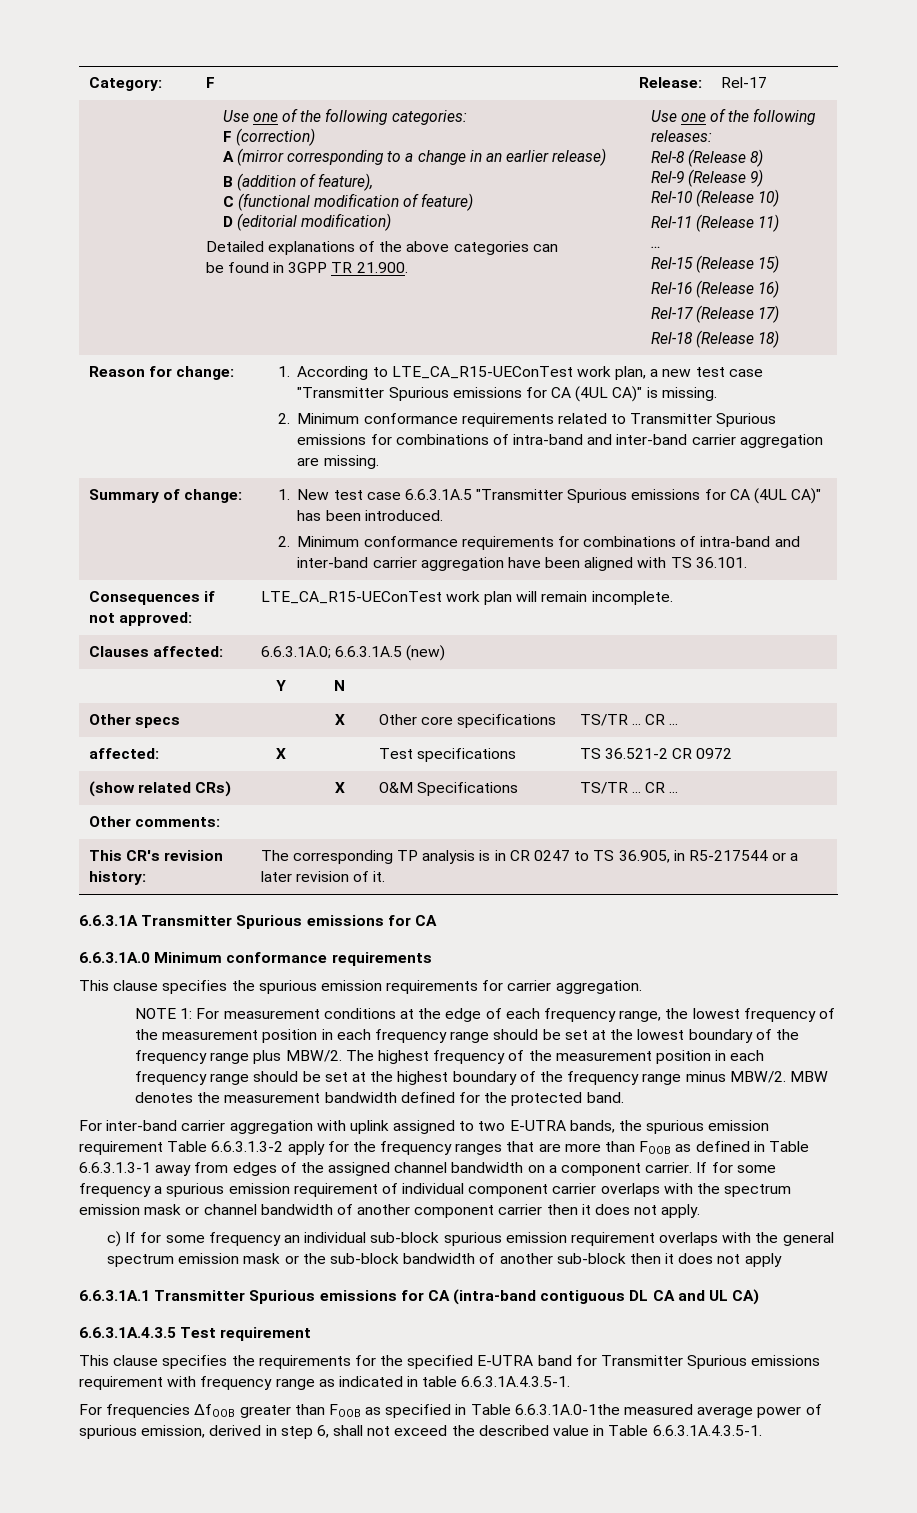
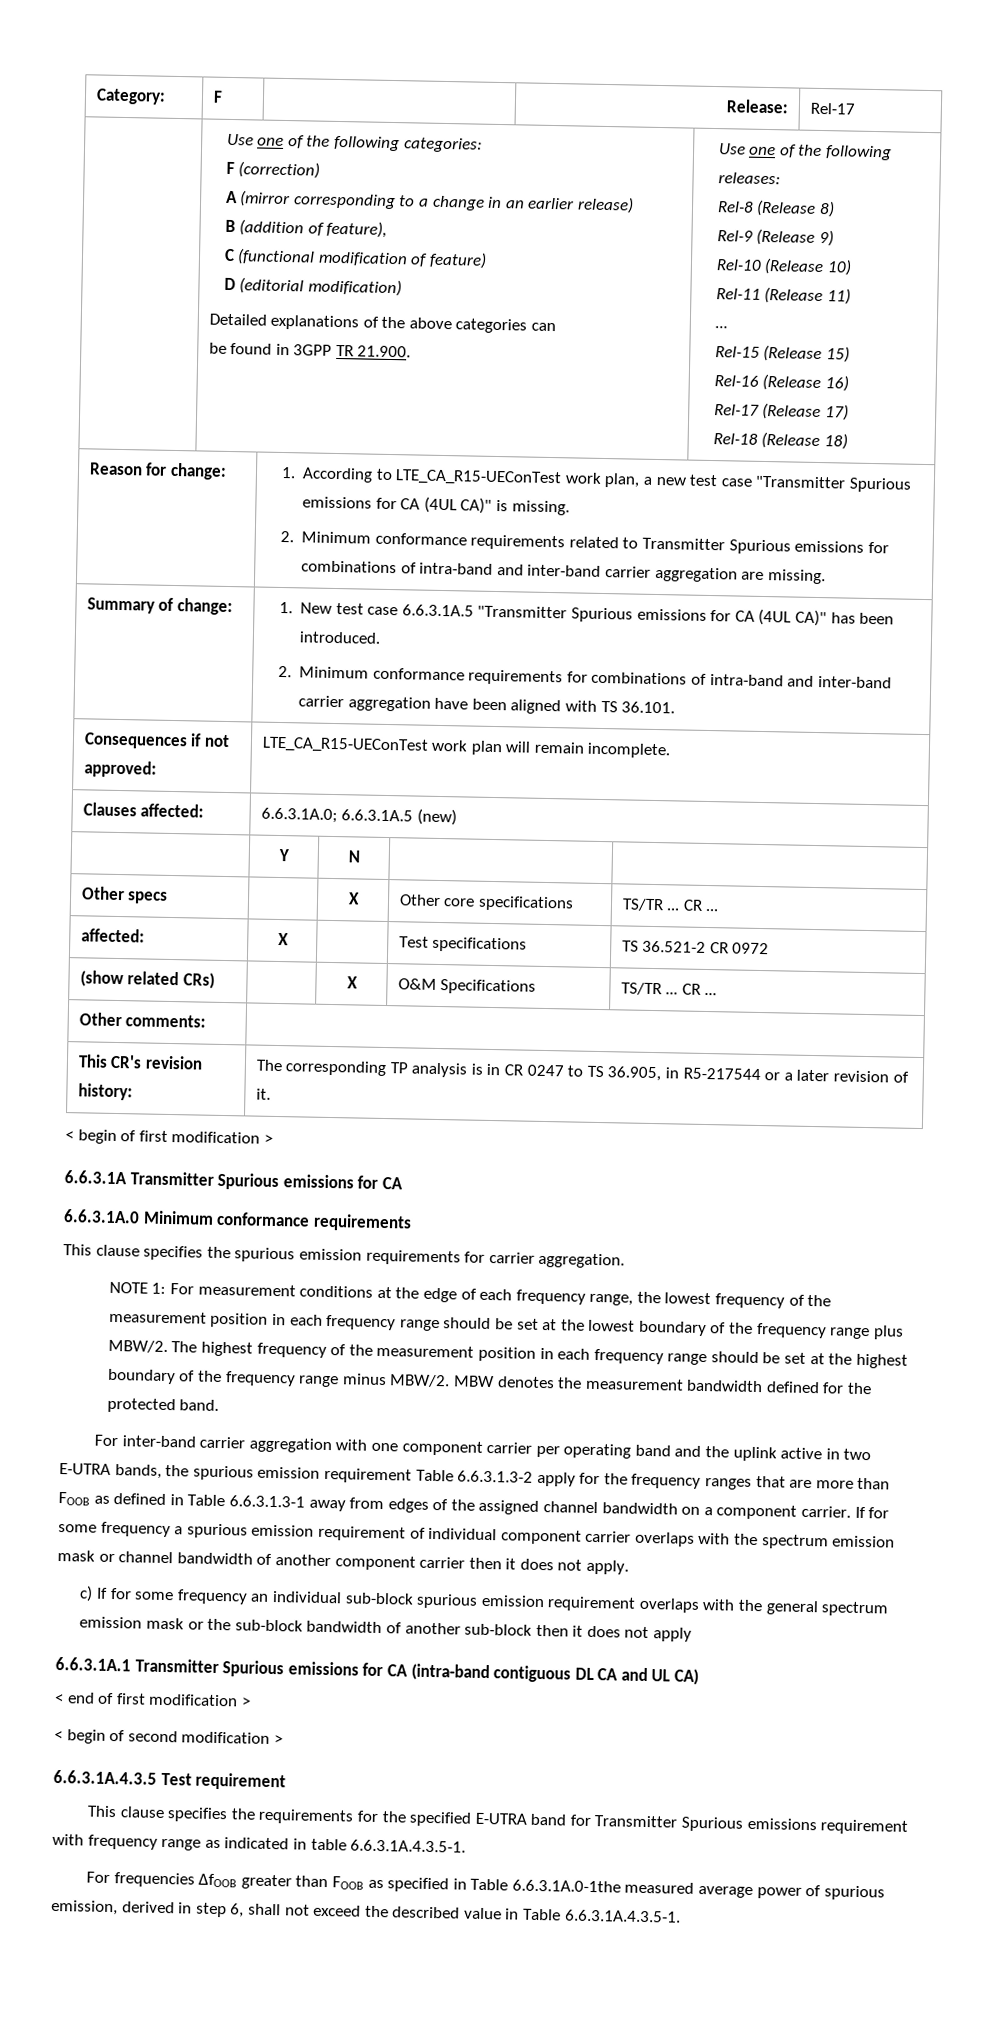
(386, 876) none -> [65,1129,273,1145] // < begin of first modification >
[349,1120,475,1134] uplink assigned to -> [370,1440,840,1462] one component carrier per operating band and the uplink active in
(760, 1297) none -> [54,1692,251,1707] [54,1729,283,1745] // < end of first modification > // < begin of second modification >

